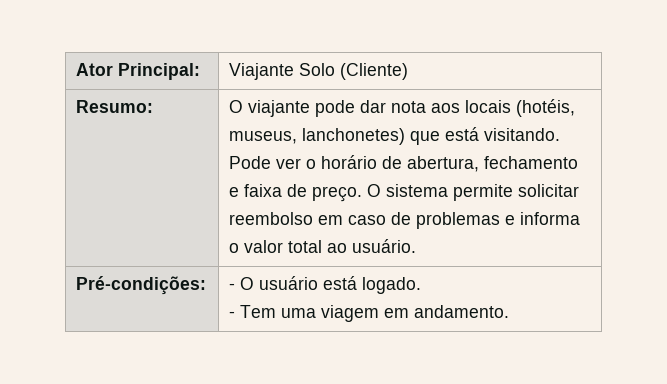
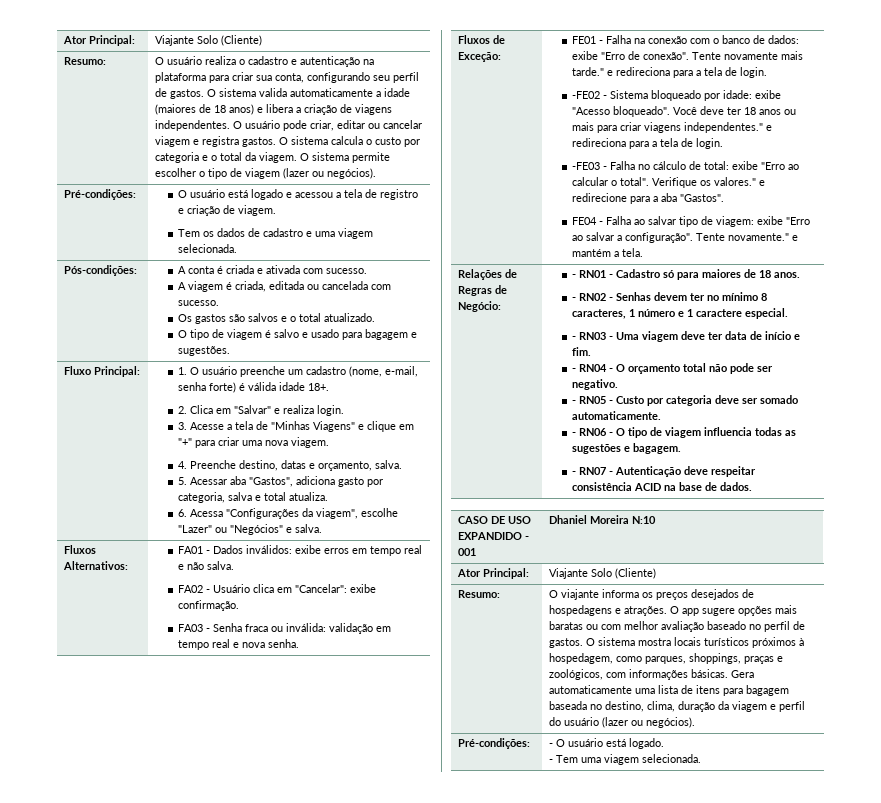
[76,63,201,80] [229,63,409,80] [76,100,154,113] [229,99,576,117] [229,127,561,145] [229,155,579,172] [229,184,580,202] [229,212,581,229] [229,239,417,253] Ator Principal: | Viajante Solo (Cliente) // Resumo: | O viajante pode dar nota aos locais (hotéis, museus, lanchonetes) que está visitando. Pode ver o horário de abertura, fechamento e faixa de preço. O sistema permite solicitar reembolso em caso de problemas e informa o valor total ao usuário. -> [63,35,136,46] [155,35,263,46] [64,57,107,65] [155,56,375,67] [155,72,420,83] [155,88,411,99] [155,104,393,115] [155,120,423,131] [155,136,421,147] [155,152,391,163] [155,168,377,179] [64,189,137,200] [178,189,419,200] [178,205,277,216] [178,228,374,239] [178,244,238,253] [64,265,138,276] [178,265,368,274] [178,281,392,292] [178,300,220,306] [178,313,376,324] [178,329,418,340] [178,346,231,356] [64,366,141,377] [178,366,419,377] [178,382,330,393] [178,405,345,416] [178,421,415,432] [178,437,330,448] [178,460,403,471] [178,476,384,487] [178,492,329,503] [178,508,399,519] [178,524,323,535] [64,545,97,554] [63,561,129,570] [178,545,423,556] [178,561,235,570] [178,584,377,593] [178,600,240,611] [178,623,392,634] [178,639,300,650] [458,35,506,44] [458,52,502,62] [572,35,800,44] [572,51,804,60] [572,67,768,78] [572,90,782,101] [572,106,797,117] [572,122,773,133] [572,138,724,149] [572,161,800,170] [572,177,766,188] [572,193,725,204] [572,216,811,227] [572,232,799,243] [572,248,644,257] [458,269,518,280] [458,285,508,296] [458,301,502,312] [572,269,801,280] [572,292,768,301] [572,308,789,319] [572,331,801,342] [572,347,592,356] [572,363,774,374] [572,379,619,390] [572,395,799,406] [572,411,662,420] [572,427,797,438] [572,443,682,454] [572,466,757,477] [572,482,753,491] [458,516,532,524] [458,532,530,540] [458,548,477,556] [549,515,657,524] [457,568,530,579] [549,568,657,579] [458,590,501,598] [549,589,755,600] [549,605,798,616] [549,621,806,632] [549,637,805,648] [549,653,784,664] [549,669,755,680] [549,685,790,696] [549,701,806,712] [549,717,696,728] Ator Principal: | Viajante Solo (Cliente) // Resumo: | O usuário realiza o cadastro e autenticação na plataforma para criar sua conta, configurando seu perfil de gastos. O sistema valida automaticamente a idade (maiores de 18 anos) e libera a criação de viagens independentes. O usuário pode criar, editar ou cancelar viagem e registra gastos. O sistema calcula o custo por categoria e o total da viagem. O sistema permite escolher o tipo de viagem (lazer ou negócios). // Pré-condições: | O usuário está logado e acessou a tela de registro e criação de viagem. // Tem os dados de cadastro e uma viagem selecionada. // Pós-condições: | A conta é criada e ativada com sucesso. // A viagem é criada, editada ou cancelada com sucesso. // Os gastos são salvos e o total atualizado. // O tipo de viagem é salvo e usado para bagagem e sugestões. // Fluxo Principal: | 1. O usuário preenche um cadastro (nome, e-mail, senha forte) é válida idade 18+. // 2. Clica em "Salvar" e realiza login. // 3. Acesse a tela de "Minhas Viagens" e clique em "+" para criar uma nova viagem. // 4. Preenche destino, datas e orçamento, salva. // 5. Acessar aba "Gastos", adiciona gasto por categoria, salva e total atualiza. // 6. Acessa "Configurações da viagem", escolhe "Lazer" ou "Negócios" e salva. // Fluxos Alternativos: | FA01 - Dados inválidos: exibe erros em tempo real e não salva. // FA02 - Usuário clica em "Cancelar": exibe confirmação. // FA03 - Senha fraca ou inválida: validação em tempo real e nova senha. // Fluxos de Exceção: | FE01 - Falha na conexão com o banco de dados: exibe "Erro de conexão". Tente novamente mais tarde." e redireciona para a tela de login. // -FE02 - Sistema bloqueado por idade: exibe "Acesso bloqueado". Você deve ter 18 anos ou mais para criar viagens independentes." e redireciona para a tela de login. // -FE03 - Falha no cálculo de total: exibe "Erro ao calcular o total". Verifique os valores." e redirecione para a aba "Gastos". // FE04 - Falha ao salvar tipo de viagem: exibe "Erro ao salvar a configuração". Tente novamente." e mantém a tela. // Relações de Regras de Negócio: | - RN01 - Cadastro só para maiores de 18 anos. // - RN02 - Senhas devem ter no mínimo 8 caracteres, 1 número e 1 caractere especial. // - RN03 - Uma viagem deve ter data de início e fim. // - RN04 - O orçamento total não pode ser negativo. // - RN05 - Custo por categoria deve ser somado automaticamente. // - RN06 - O tipo de viagem influencia todas as sugestões e bagagem. // - RN07 - Autenticação deve respeitar consistência ACID na base de dados. // CASO DE USO EXPANDIDO - 001 | Dhaniel Moreira N:10 // Ator Principal: | Viajante Solo (Cliente) // Resumo: | O viajante informa os preços desejados de hospedagens e atrações. O app sugere opções mais baratas ou com melhor avaliação baseado no perfil de gastos. O sistema mostra locais turísticos próximos à hospedagem, como parques, shoppings, praças e zoológicos, com informações básicas. Gera automaticamente uma lista de itens para bagagem baseada no destino, clima, duração da viagem e perfil do usuário (lazer ou negócios).
[384,305,510,318] em andamento. -> [642,754,702,763] selecionada.

